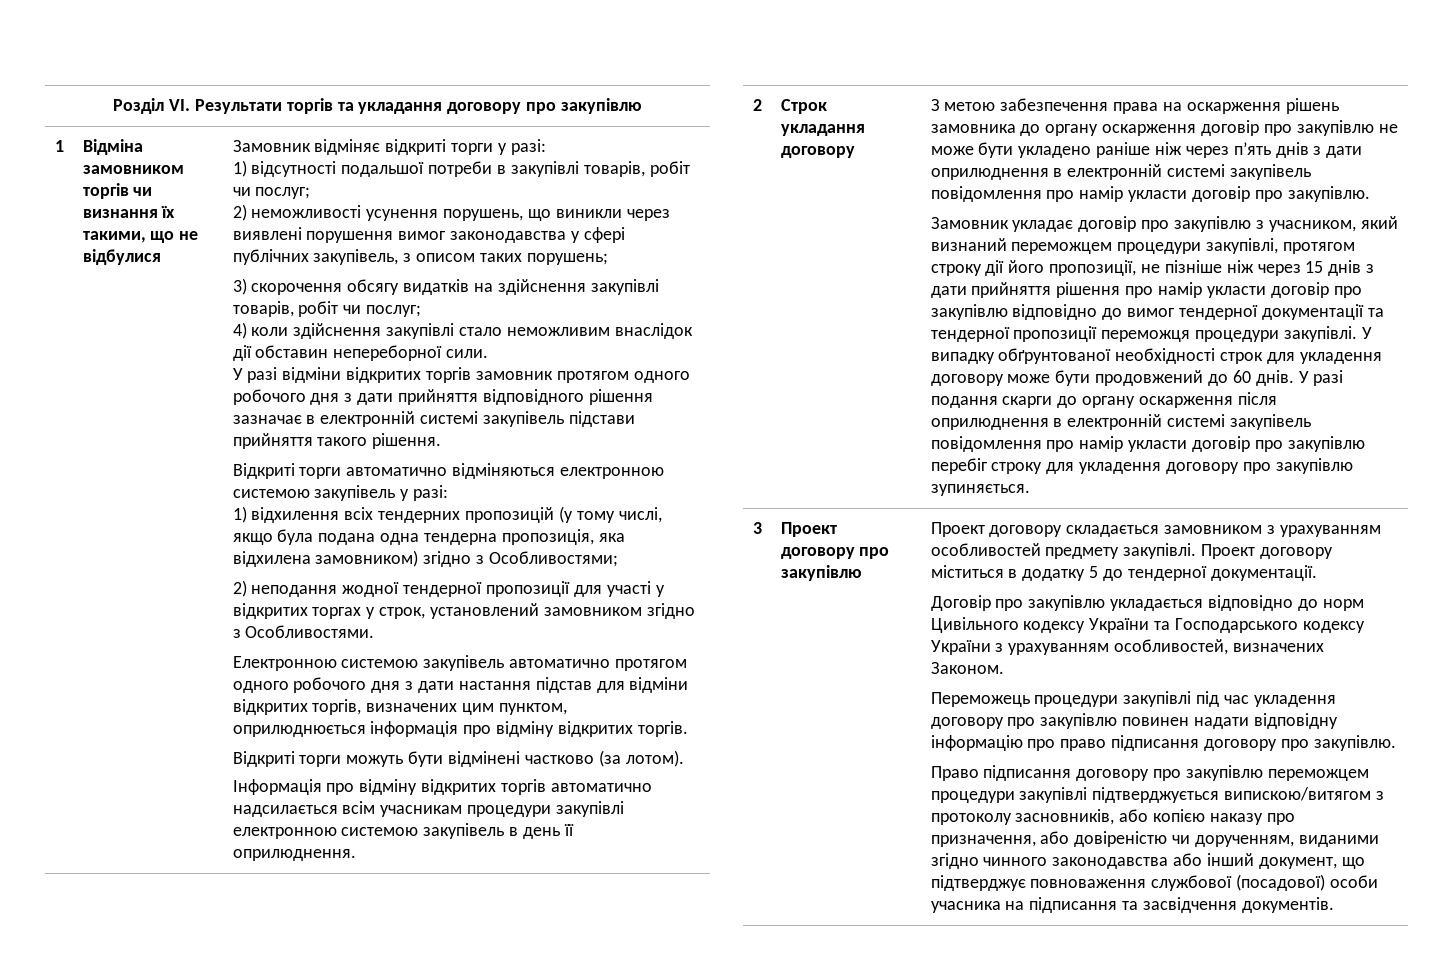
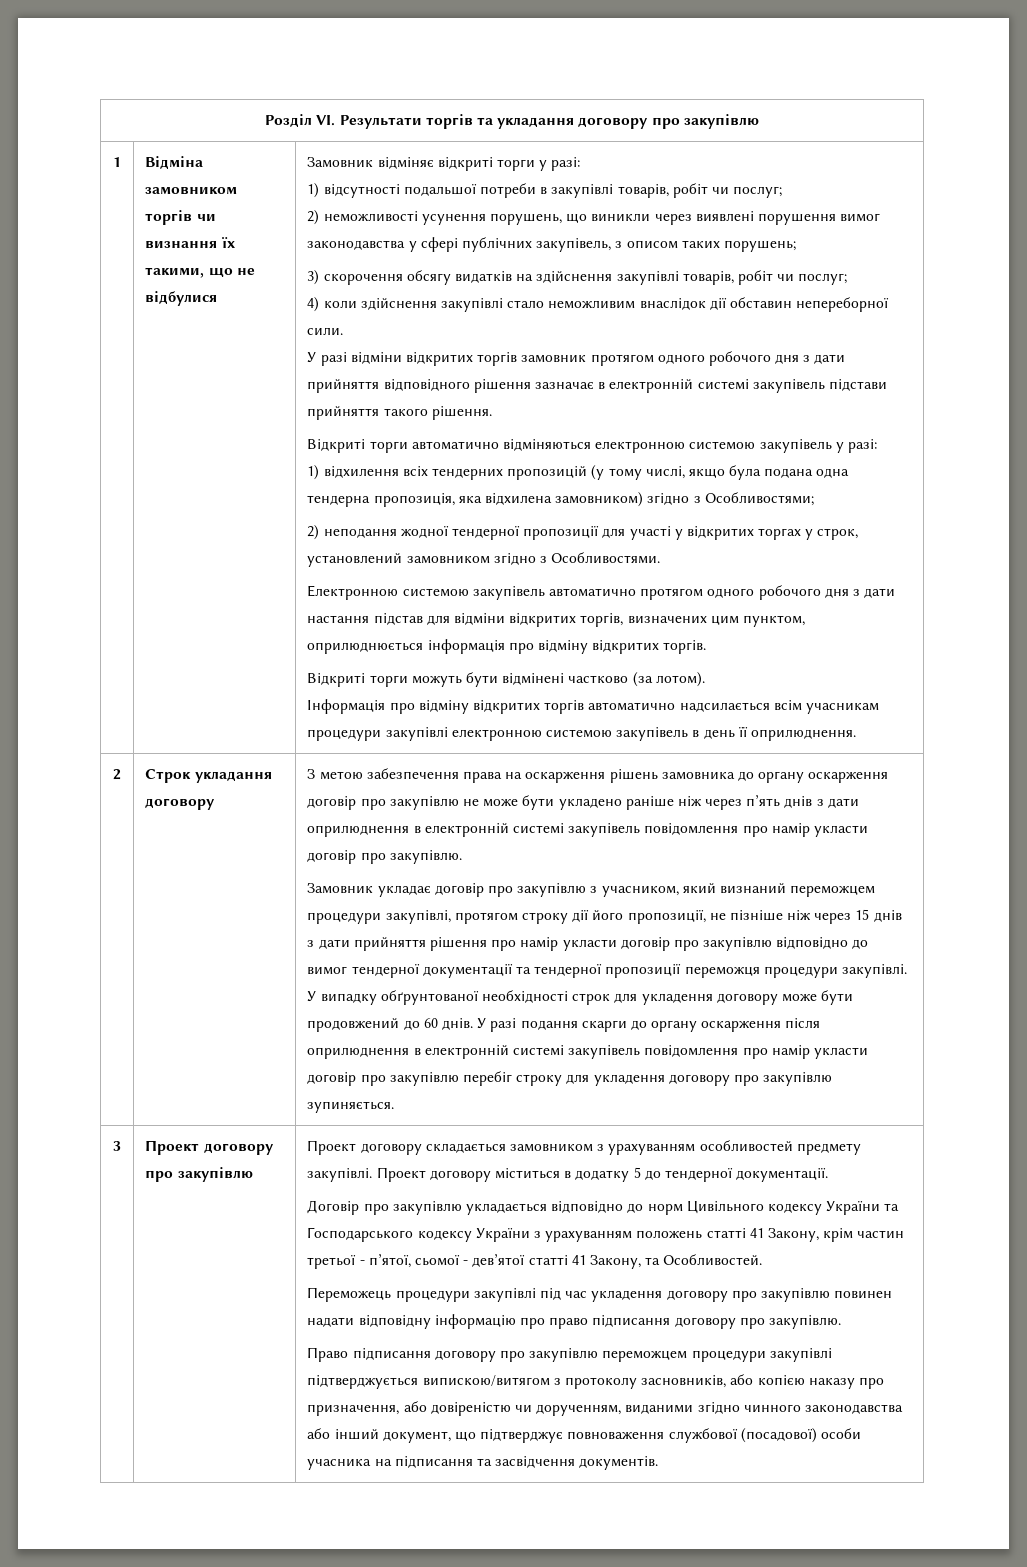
[1114,639,1324,655] [930,662,1004,674] особливостей, визначених Законом. -> [636,1228,905,1242] [307,1254,763,1269] положень статті 41 Закону, крім частин третьої - п’ятої, сьомої - дев’ятої статті 41 Закону, та Особливостей.

